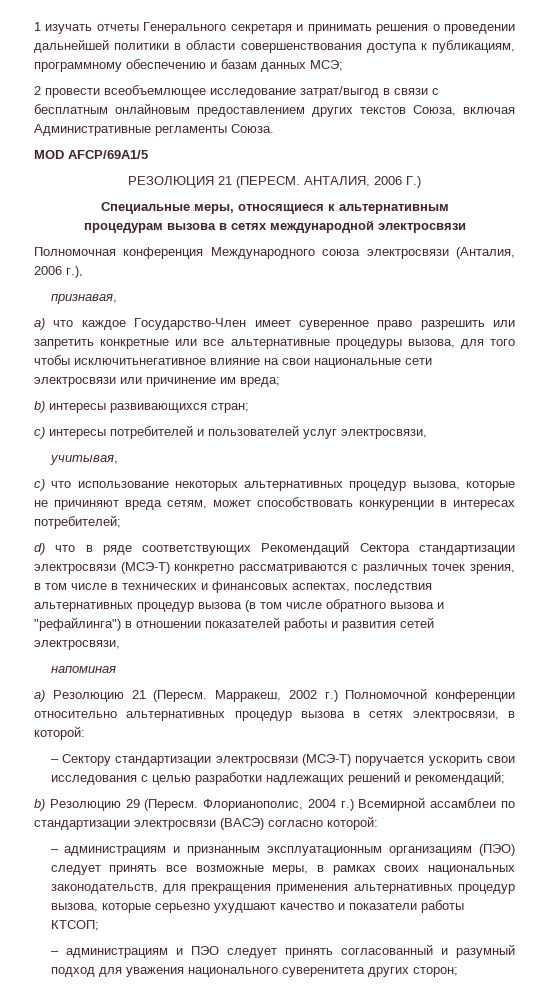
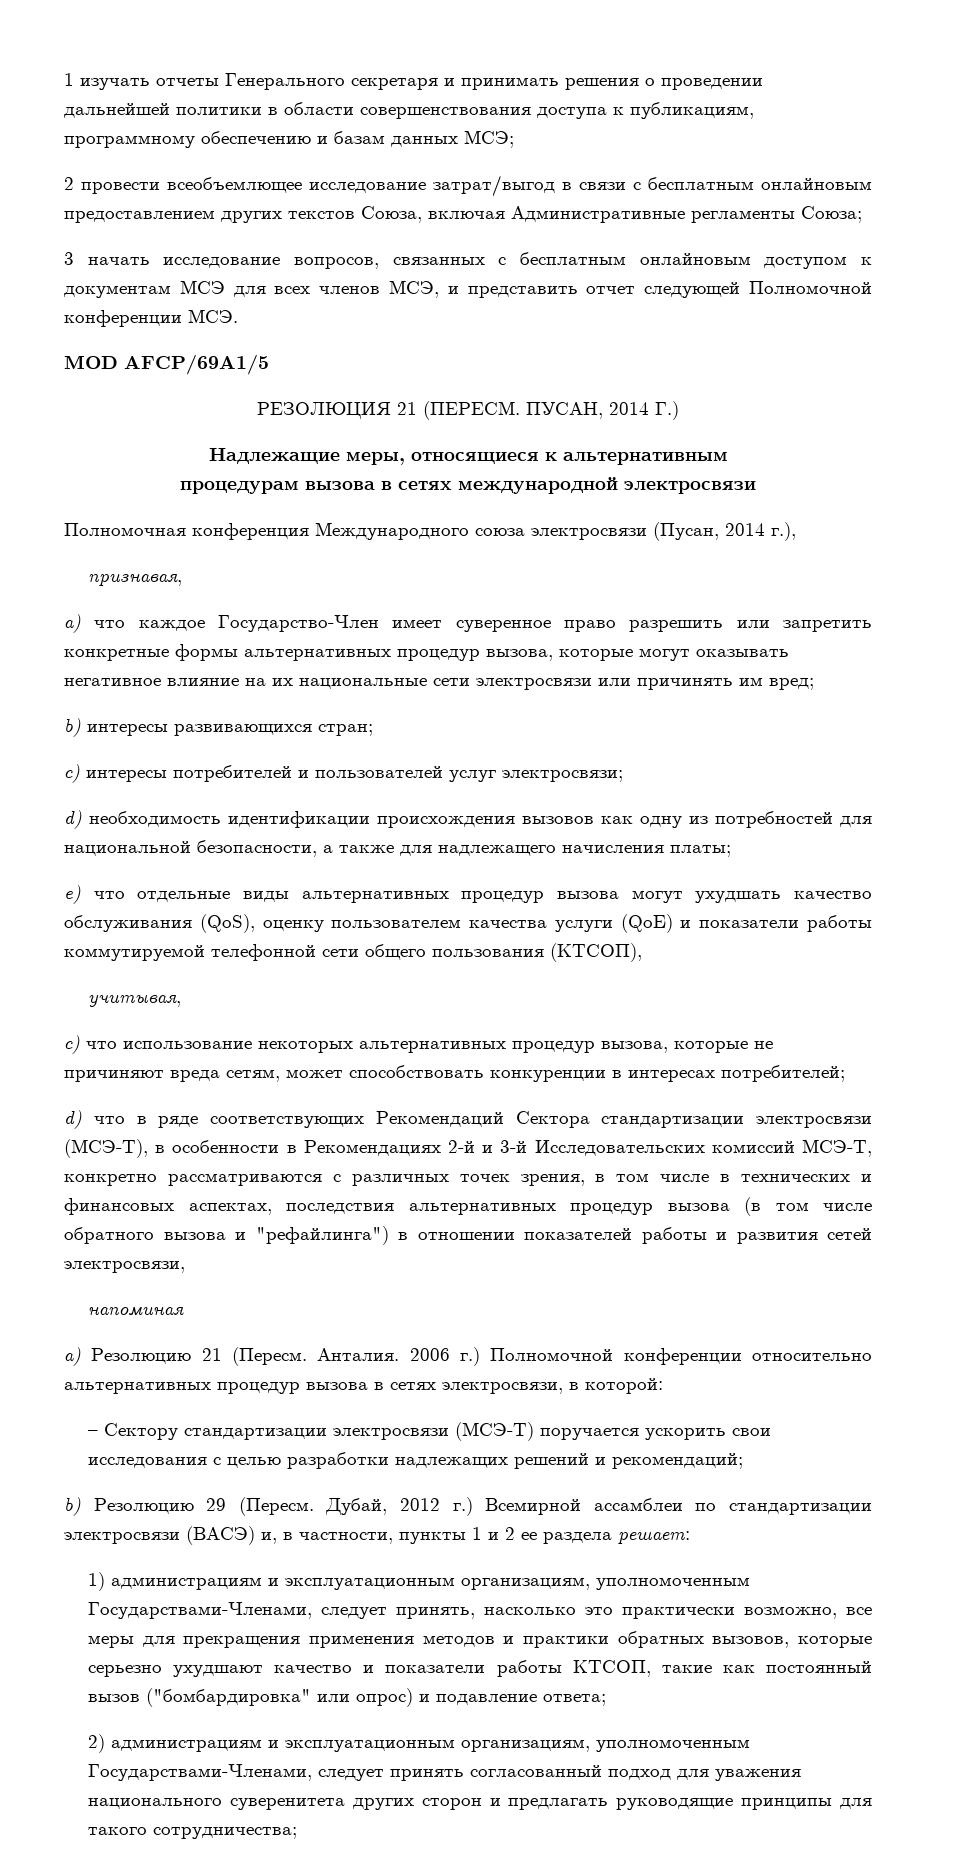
[231,124,274,133] Союза. -> [801,206,862,223] [64,252,872,269] [64,280,872,298] [64,309,238,327] Союза; // 3 начать исследование вопросов, связанных с бесплатным онлайновым доступом к документам МСЭ для всех членов МСЭ, и представить отчет следующей Полномочной конференции МСЭ.
[304,176,402,187] АНТАЛИЯ, 2006 -> [526,402,649,419] ПУСАН, 2014
[100,202,190,214] Специальные -> [208,447,340,464] Надлежащие
[455,247,515,259] [34,266,62,275] (Анталия, 2006 -> [653,522,765,541] (Пусан, 2014
[175,339,515,349] [34,355,206,365] или все альтернативные процедуры вызова, для того чтобы исключитьнегативное -> [175,644,789,661] [64,678,161,686] формы альтернативных процедур вызова, которые могут оказывать негативное
[282,358,310,365] свои -> [272,678,293,686] их
[146,377,280,387] причинение им вреда; -> [637,677,814,690] причинять им вред;
[341,429,427,439] электросвязи, -> [502,770,623,782] [64,810,872,829] [64,840,731,857] [64,885,872,904] [64,914,873,933] [64,943,642,962] электросвязи; // d) необходимость идентификации происхождения вызовов как одну из потребностей для национальной безопасности, а также для надлежащего начисления платы; // e) что отдельные виды альтернативных процедур вызова могут ухудшать качество обслуживания (QoS), оценку пользователем качества услуги (QoE) и показатели работы коммутируемой телефонной сети общего пользования (КТСОП),
[120,562,170,574] (МСЭ-Т) -> [64,1139,872,1158] (МСЭ-Т), в особенности в Рекомендациях 2-й и 3-й Исследовательских комиссий МСЭ-Т,
[215,690,317,702] Марракеш, 2002 -> [317,1348,450,1361] Анталия. 2006
[203,799,336,811] Флорианополис, 2004 -> [325,1498,440,1515] Дубай, 2012
[268,816,378,830] [50,844,515,856] [50,865,515,875] [50,884,515,894] [50,903,98,912] согласно которой: // – администрациям и признанным эксплуатационным организациям (ПЭО) следует принять все возможные меры, в рамках своих национальных законодательств, для прекращения применения альтернативных процедур вызова, -> [261,1527,690,1545] [88,1572,751,1591] [88,1602,872,1619] [88,1631,790,1648] и, в частности, пункты 1 и 2 ее раздела решает: // 1) администрациям и эксплуатационным организациям, уполномоченным Государствами-Членами, следует принять, насколько это практически возможно, все меры для прекращения применения методов и практики обратных вызовов,
[50,920,99,931] [50,946,219,958] КТСОП; // – администрациям и ПЭО -> [572,1660,873,1677] [88,1688,607,1707] [88,1734,751,1753] [88,1764,313,1781] КТСОП, такие как постоянный вызов ("бомбардировка" или опрос) и подавление ответа; // 2) администрациям и эксплуатационным организациям, уполномоченным Государствами-Членами,
[440,944,515,958] и разумный -> (603, 1771) none
[412,967,458,977] сторон; -> [421,1798,872,1810] [88,1827,298,1839] сторон и предлагать руководящие принципы для такого сотрудничества;

